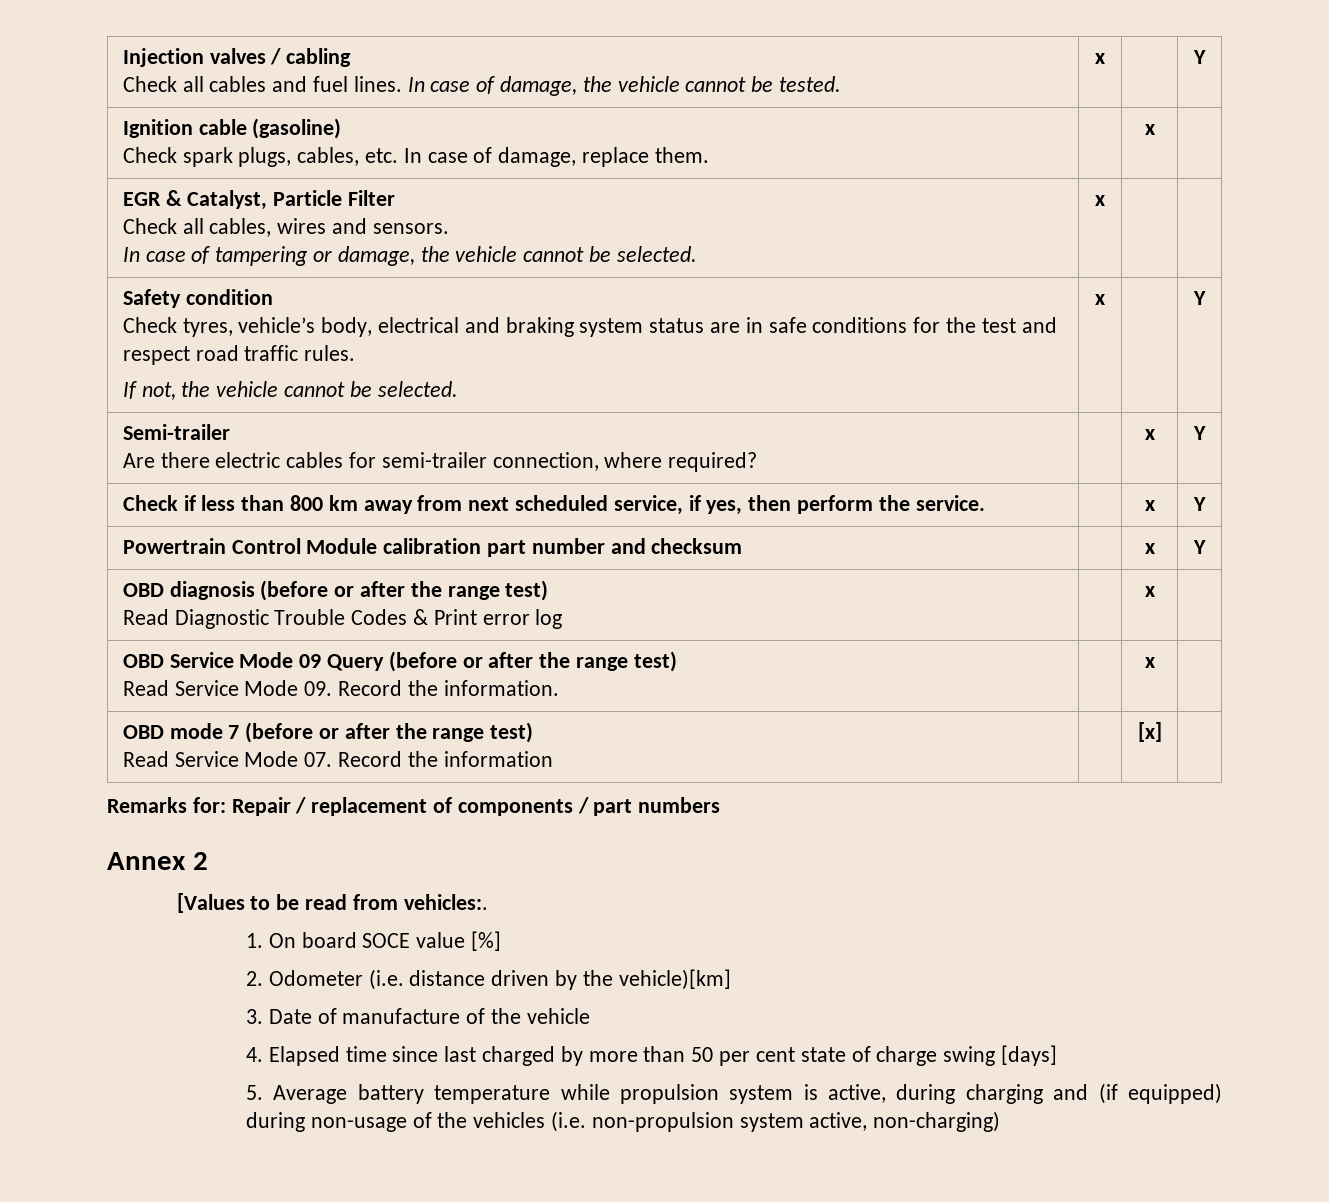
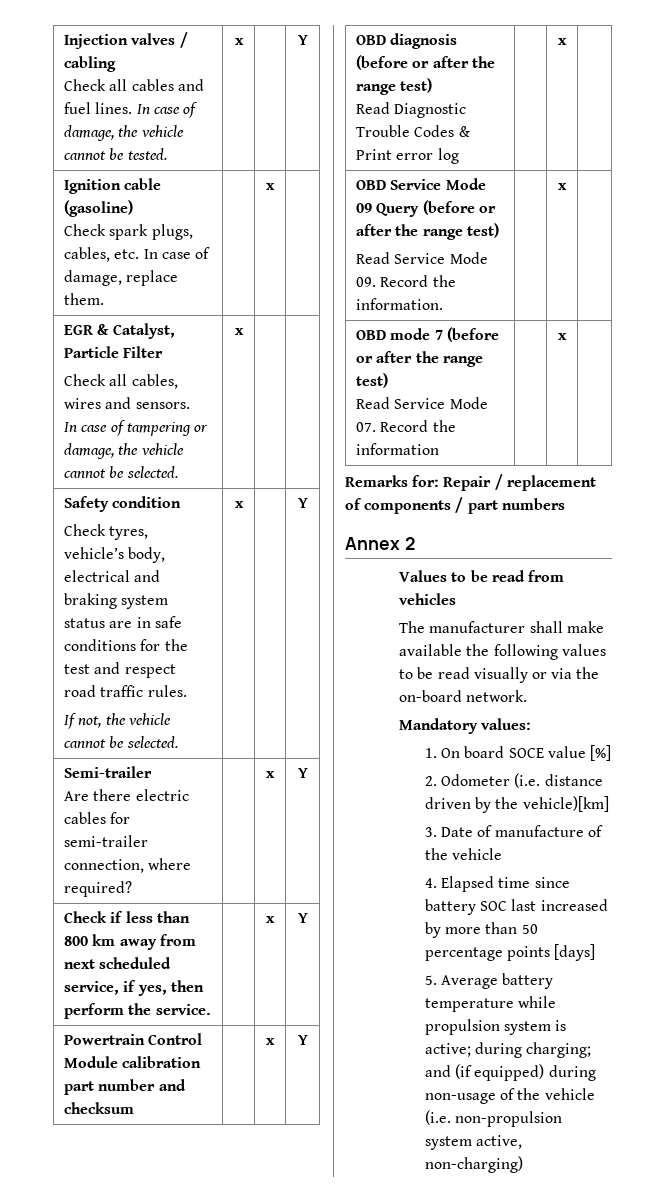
[1137,722,1162,742] [x] -> [558,333,567,340] x
[176,893,245,913] [Values -> [399,570,448,582] Values
[403,894,488,910] vehicles:. -> [399,593,457,605] [399,621,604,633] [399,644,606,660] [399,667,600,683] [399,690,528,702] [399,718,532,734] vehicles // The manufacturer shall make available the following values to be read visually or via the on-board network. // Mandatory values:
[444,1046,996,1066] last charged by more than 50 per cent state of charge swing -> [425,899,608,915] [425,922,538,938] [425,946,551,961] battery SOC last increased by more than 50 percentage points
[828,1084,1043,1104] active, during charging -> [425,1042,592,1058] active; during charging;
[473,1112,546,1128] vehicles -> [544,1088,595,1100] vehicle

